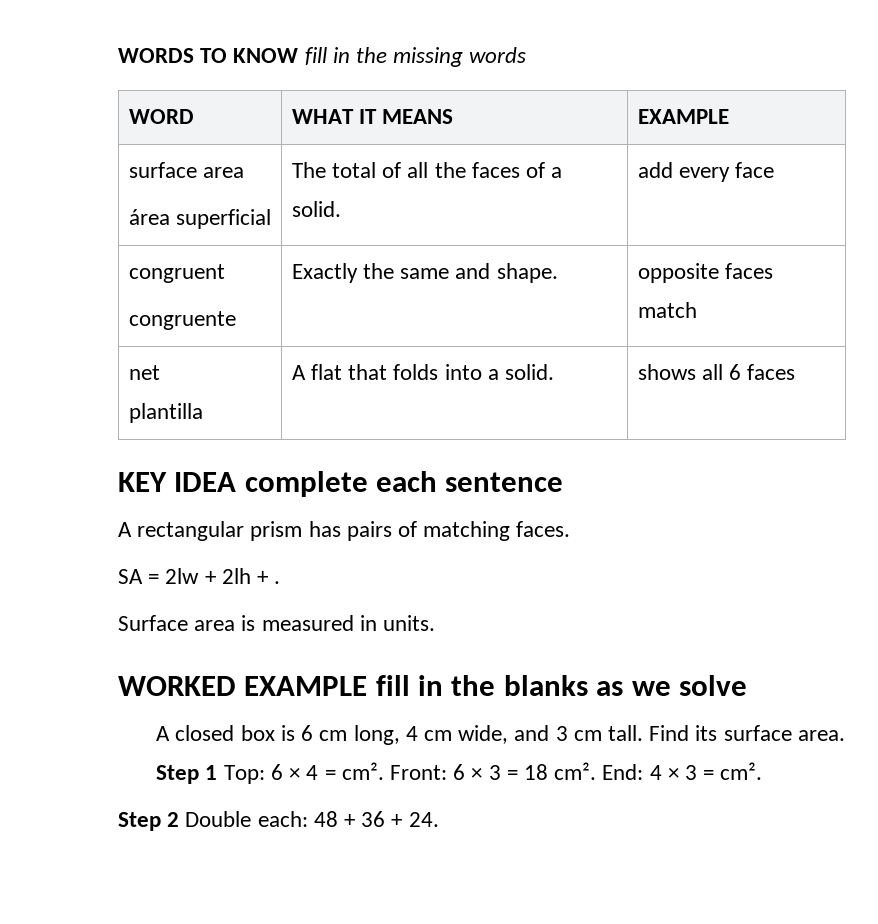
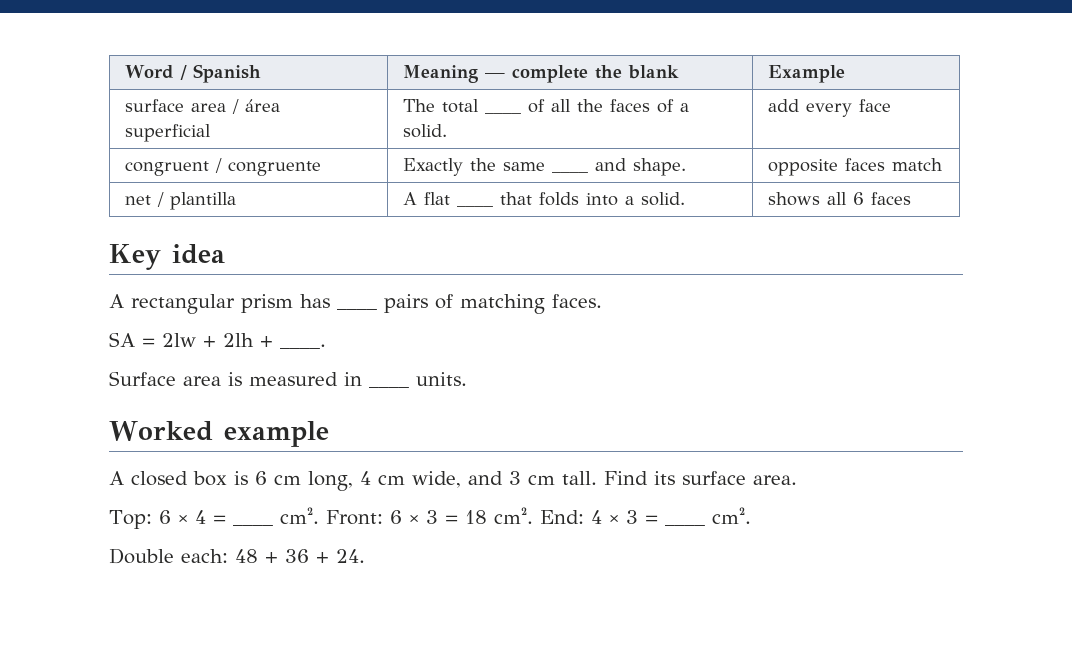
[118,47,527,67] [128,109,194,124] [291,109,454,124] [637,109,729,124] WORDS TO KNOW fill in the missing words // WORD | WHAT IT MEANS | EXAMPLE -> [125,64,262,83] [403,65,680,83] [768,65,846,83] Word / Spanish | Meaning — complete the blank | Example
(244, 172) // -> [232,99,240,114] /
(376, 170) none -> [485,112,522,114] ____
(225, 273) // -> [215,158,223,173] /
(450, 273) none -> [552,171,589,173] ____
(160, 372) // -> [157,192,165,207] /
(342, 372) none -> [457,205,494,207] ____
[118,471,564,497] KEY IDEA complete each sentence -> [109,244,225,270] Key idea
(341, 529) none -> [337,308,377,310] ____
[274,581,281,584] . -> [280,344,326,349] ____.
(377, 623) none -> [369,386,409,388] ____
[118,675,747,696] WORKED EXAMPLE fill in the blanks as we solve -> [109,421,329,447] Worked example
[156,765,218,784] Step 1 -> (797, 480) none
(336, 775) none -> [232,524,273,526] ____
(715, 775) none -> [664,524,705,526] ____
[118,812,180,831] Step 2 -> (751, 515) none

